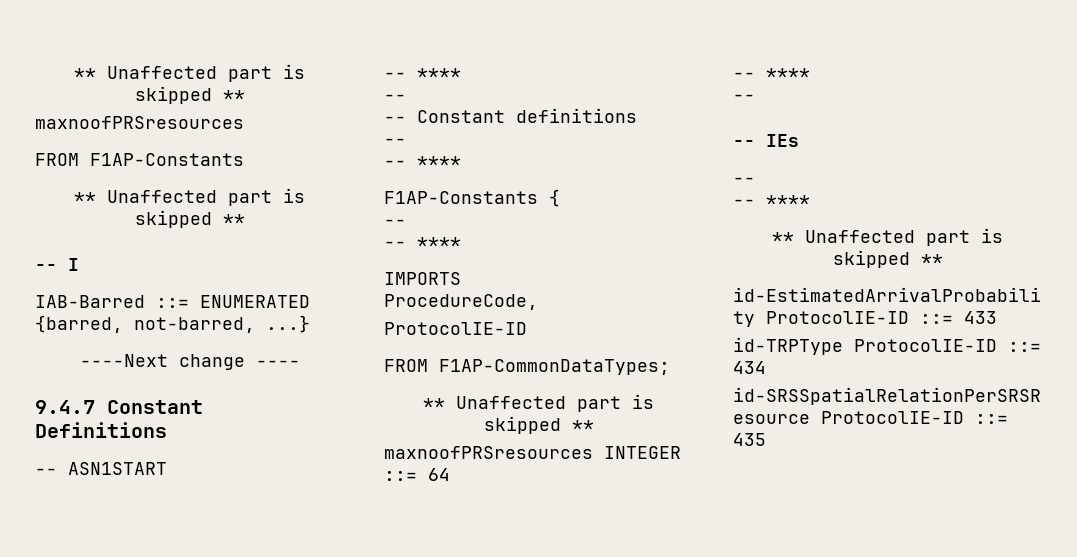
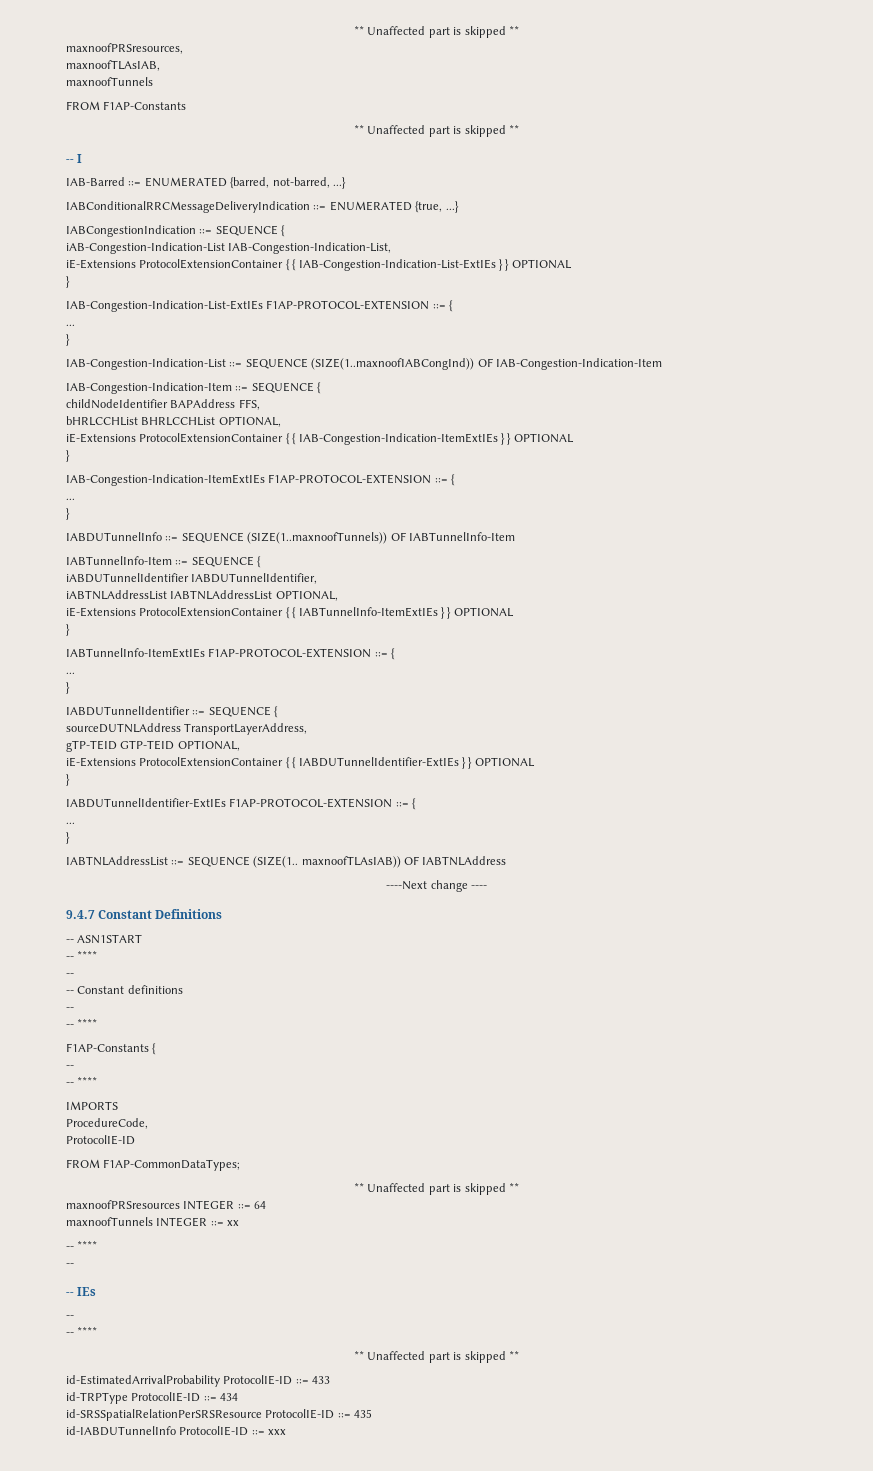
[74,64,305,82] [134,86,245,104] [35,116,244,129] ** Unaffected part is skipped ** // maxnoofPRSresources -> [354,26,519,38] [66,43,183,54] [66,60,160,71] [66,77,153,86] ** Unaffected part is skipped ** // maxnoofPRSresources, // maxnoofTLAsIAB, // maxnoofTunnels
(310, 324) none -> [66,201,459,213] [66,225,286,237] [66,242,392,254] [66,259,572,271] [66,276,70,288] [66,300,454,312] [66,324,75,326] [66,334,70,346] [66,358,662,370] [66,382,322,394] [66,399,260,410] [66,416,281,427] [66,433,574,445] [66,450,70,462] [66,474,456,486] [66,498,75,500] [66,508,70,520] [66,532,515,544] [66,556,262,568] [66,573,318,584] [66,590,338,601] [66,607,514,619] [66,624,70,636] [66,648,396,660] [66,672,75,674] [66,682,70,694] [66,706,279,718] [66,723,308,735] [66,740,240,752] [66,757,535,769] [66,774,70,786] [66,798,417,810] [66,822,75,824] [66,832,70,844] [66,856,507,868] // IABConditionalRRCMessageDeliveryIndication ::= ENUMERATED {true, ...} // IABCongestionIndication ::= SEQUENCE { // iAB-Congestion-Indication-List IAB-Congestion-Indication-List, // iE-Extensions ProtocolExtensionContainer { { IAB-Congestion-Indication-List-ExtIEs } } OPTIONAL // } // IAB-Congestion-Indication-List-ExtIEs F1AP-PROTOCOL-EXTENSION ::= { // ... // } // IAB-Congestion-Indication-List ::= SEQUENCE (SIZE(1..maxnoofIABCongInd)) OF IAB-Congestion-Indication-Item // IAB-Congestion-Indication-Item ::= SEQUENCE { // childNodeIdentifier BAPAddress FFS, // bHRLCCHList BHRLCCHList OPTIONAL, // iE-Extensions ProtocolExtensionContainer { { IAB-Congestion-Indication-ItemExtIEs } } OPTIONAL // } // IAB-Congestion-Indication-ItemExtIEs F1AP-PROTOCOL-EXTENSION ::= { // ... // } // IABDUTunnelInfo ::= SEQUENCE (SIZE(1..maxnoofTunnels)) OF IABTunnelInfo-Item // IABTunnelInfo-Item ::= SEQUENCE { // iABDUTunnelIdentifier IABDUTunnelIdentifier, // iABTNLAddressList IABTNLAddressList OPTIONAL, // iE-Extensions ProtocolExtensionContainer { { IABTunnelInfo-ItemExtIEs } } OPTIONAL // } // IABTunnelInfo-ItemExtIEs F1AP-PROTOCOL-EXTENSION ::= { // ... // } // IABDUTunnelIdentifier ::= SEQUENCE { // sourceDUTNLAddress TransportLayerAddress, // gTP-TEID GTP-TEID OPTIONAL, // iE-Extensions ProtocolExtensionContainer { { IABDUTunnelIdentifier-ExtIEs } } OPTIONAL // } // IABDUTunnelIdentifier-ExtIEs F1AP-PROTOCOL-EXTENSION ::= { // ... // } // IABTNLAddressList ::= SEQUENCE (SIZE(1.. maxnoofTLAsIAB)) OF IABTNLAddress
(450, 474) none -> [66,1217,240,1227] // maxnoofTunnels INTEGER ::= xx
(766, 439) none -> [66,1426,287,1436] // id-IABDUTunnelInfo ProtocolIE-ID ::= xxx

